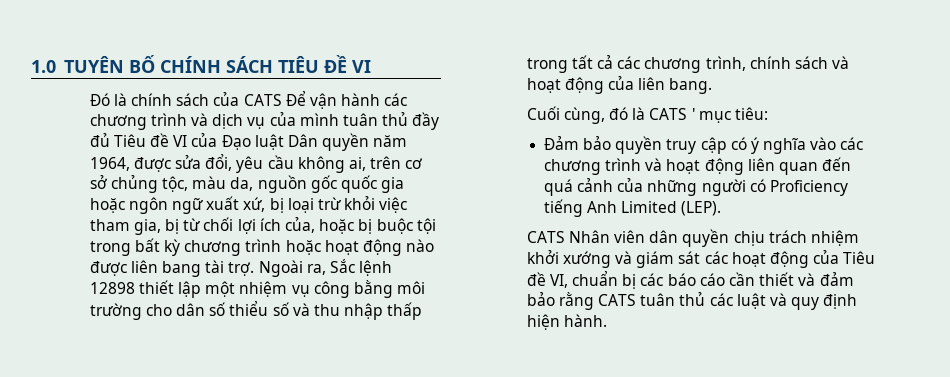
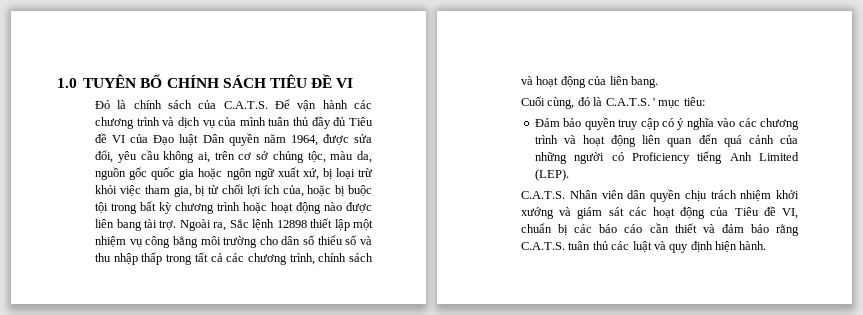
[243,94,282,106] CATS -> [223,101,268,109] C.A.T.S.
[649,108,688,120] CATS -> [605,98,650,106] C.A.T.S.
[526,231,565,243] CATS -> [521,191,566,199] C.A.T.S.
[598,294,637,306] CATS -> [521,242,566,250] C.A.T.S.

